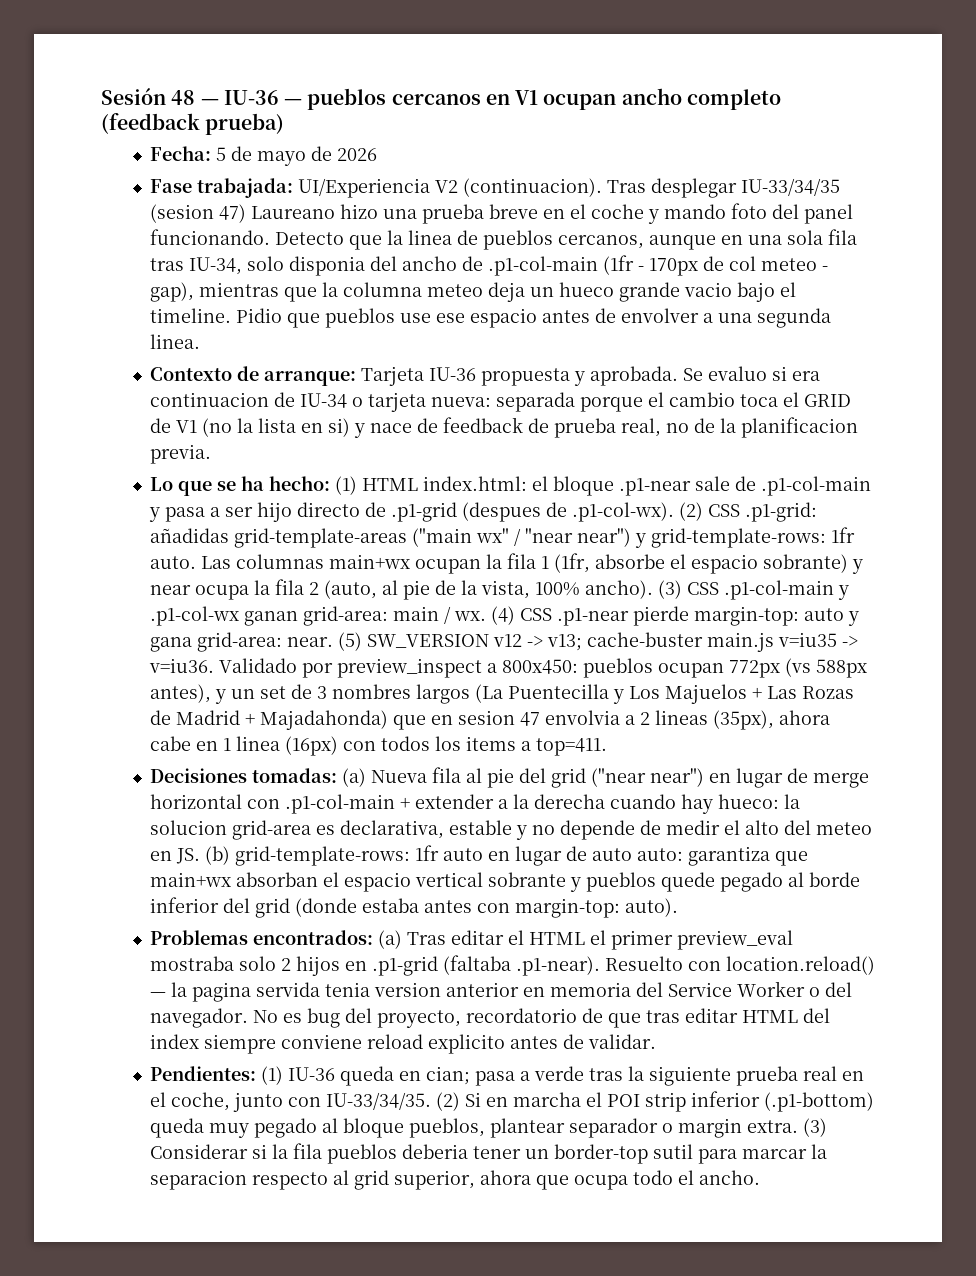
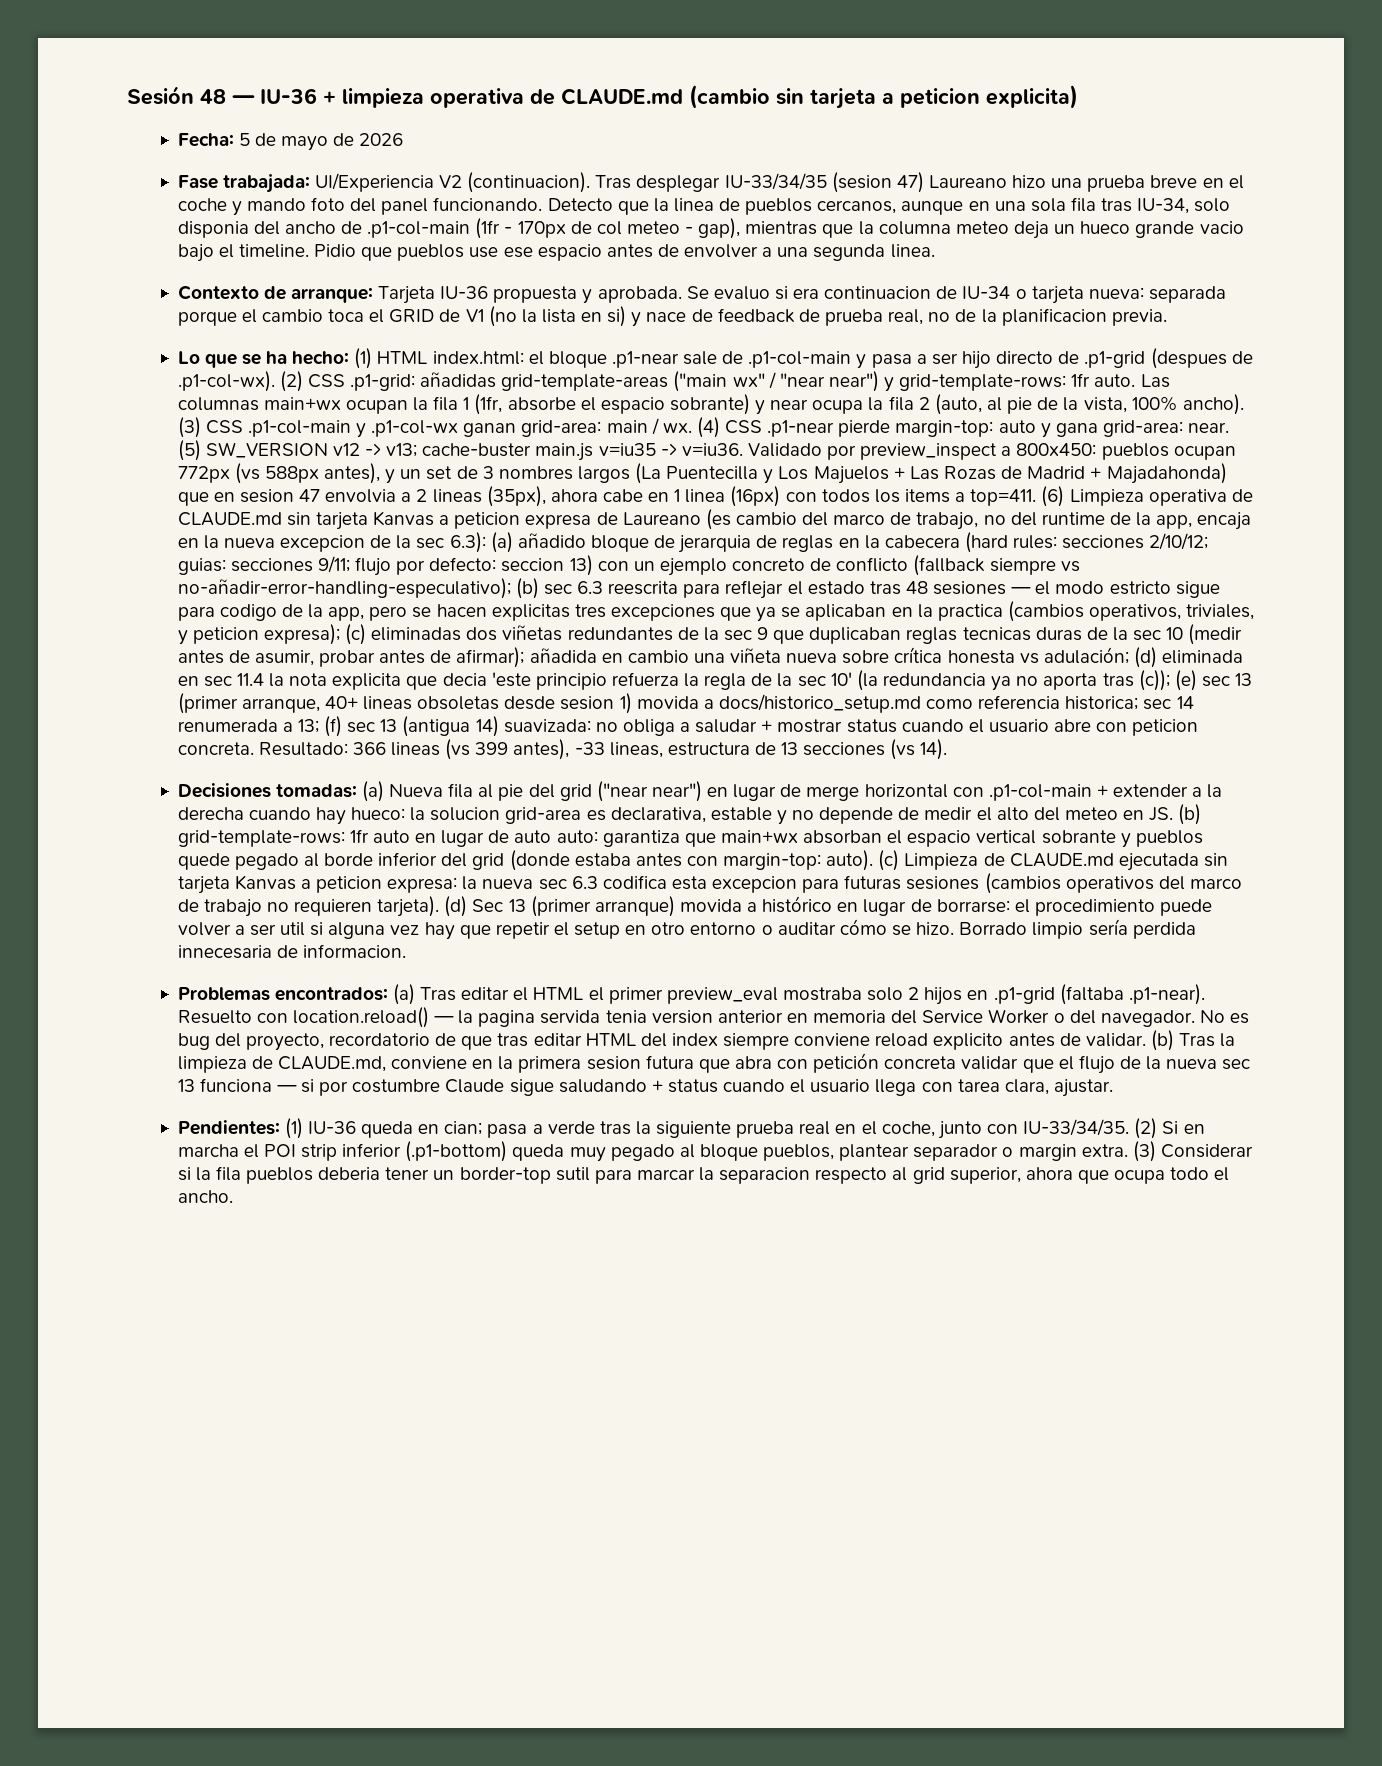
[284,88,781,110] [101,113,285,135] — pueblos cercanos en V1 ocupan ancho completo (feedback prueba) -> [323,85,1078,109] + limpieza operativa de CLAUDE.md (cambio sin tarjeta a peticion explicita)
(607, 747) none -> [1041,486,1253,507] [177,509,1252,530] [177,532,1209,553] [177,555,1080,576] [177,578,1220,599] [177,601,1255,622] [177,624,1243,645] [177,647,1244,668] [177,670,1253,691] [177,693,1194,714] [177,716,1199,737] [177,739,948,760] (6) Limpieza operativa de CLAUDE.md sin tarjeta Kanvas a peticion expresa de Laureano (es cambio del marco de trabajo, no del runtime de la app, encaja en la nueva excepcion de la sec 6.3): (a) añadido bloque de jerarquia de reglas en la cabecera (hard rules: secciones 2/10/12; guias: secciones 9/11; flujo por defecto: seccion 13) con un ejemplo concreto de conflicto (fallback siempre vs no-añadir-error-handling-especulativo); (b) sec 6.3 reescrita para reflejar el estado tras 48 sesiones — el modo estricto sigue para codigo de la app, pero se hacen explicitas tres excepciones que ya se aplicaban en la practica (cambios operativos, triviales, y peticion expresa); (c) eliminadas dos viñetas redundantes de la sec 9 que duplicaban reglas tecnicas duras de la sec 10 (medir antes de asumir, probar antes de afirmar); añadida en cambio una viñeta nueva sobre crítica honesta vs adulación; (d) eliminada en sec 11.4 la nota explicita que decia 'este principio refuerza la regla de la sec 10' (la redundancia ya no aporta tras (c)); (e) sec 13 (primer arranque, 40+ lineas obsoletas desde sesion 1) movida a docs/historico_setup.md como referencia historica; sec 14 renumerada a 13; (f) sec 13 (antigua 14) suavizada: no obliga a saludar + mostrar status cuando el usuario abre con peticion concreta. Resultado: 366 lineas (vs 399 antes), -33 lineas, estructura de 13 secciones (vs 14).
(678, 907) none -> [878,850,1228,871] [177,873,1242,894] [177,896,1213,917] [177,919,1196,940] [177,944,406,959] (c) Limpieza de CLAUDE.md ejecutada sin tarjeta Kanvas a peticion expresa: la nueva sec 6.3 codifica esta excepcion para futuras sesiones (cambios operativos del marco de trabajo no requieren tarjeta). (d) Sec 13 (primer arranque) movida a histórico en lugar de borrarse: el procedimiento puede volver a ser util si alguna vez hay que repetir el setup en otro entorno o auditar cómo se hizo. Borrado limpio sería perdida innecesaria de informacion.
(656, 1041) none -> [1150,1030,1236,1051] [177,1053,1251,1074] [177,1078,1113,1097] (b) Tras la limpieza de CLAUDE.md, conviene en la primera sesion futura que abra con petición concreta validar que el flujo de la nueva sec 13 funciona — si por costumbre Claude sigue saludando + status cuando el usuario llega con tarea clara, ajustar.

